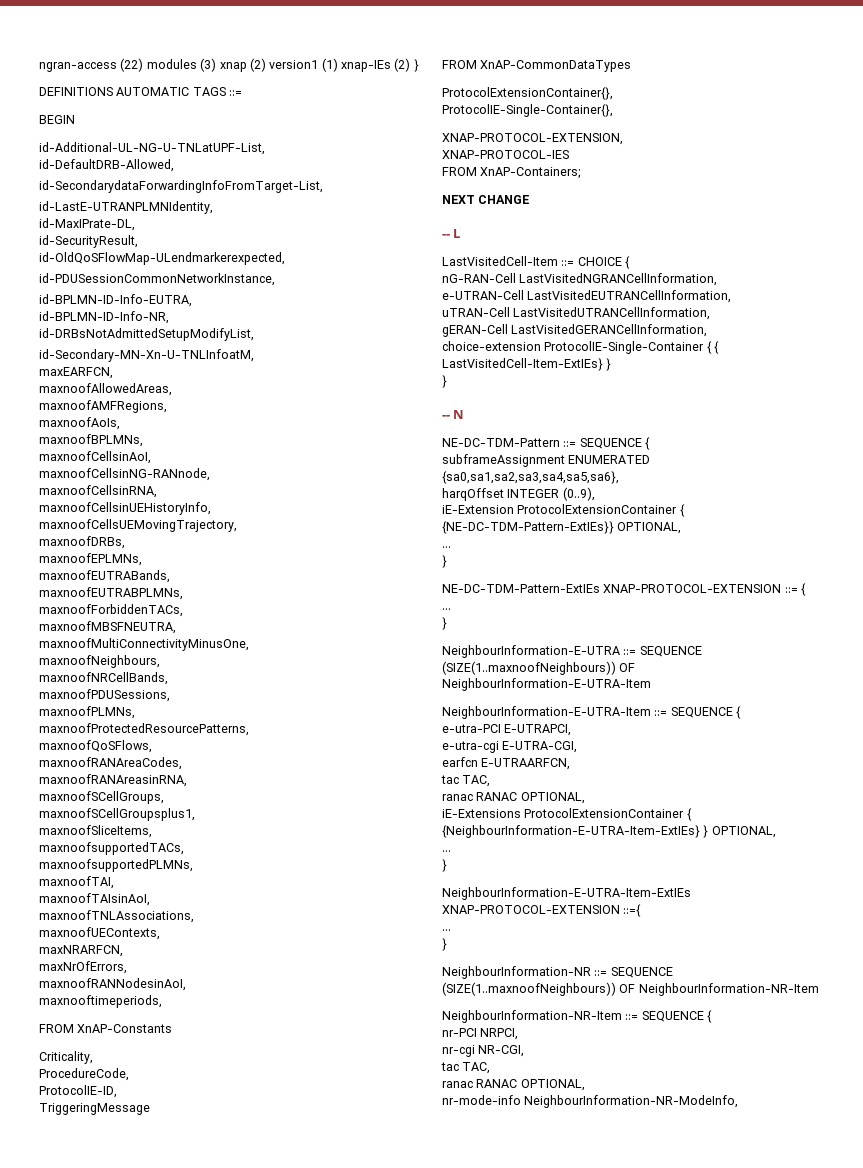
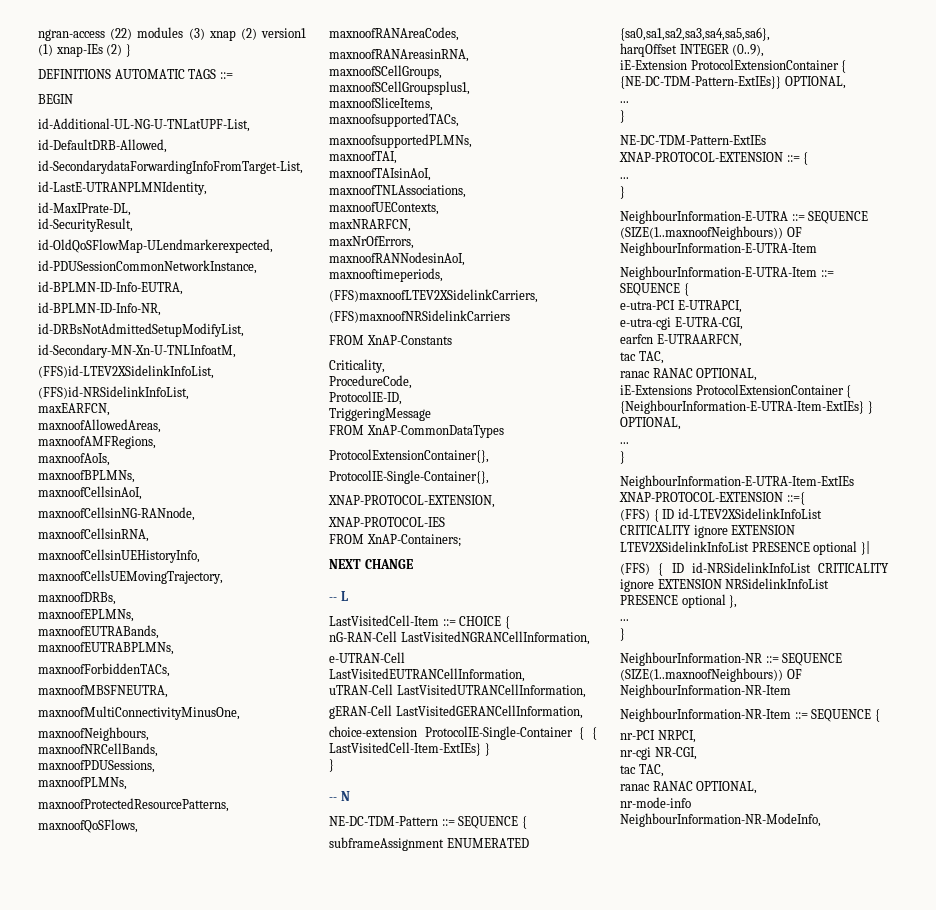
(254, 355) none -> [38,365,214,379] [38,386,189,400] // (FFS)id-LTEV2XSidelinkInfoList, // (FFS)id-NRSidelinkInfoList,
(162, 1001) none -> [329,289,538,303] [329,310,510,323] // (FFS)maxnoofLTEV2XSidelinkCarriers, // (FFS)maxnoofNRSidelinkCarriers
(642, 910) none -> [620,508,822,522] [620,525,796,538] [620,541,870,555] [620,562,889,576] [620,578,830,592] [620,594,738,608] // (FFS) { ID id-LTEV2XSidelinkInfoList CRITICALITY ignore EXTENSION LTEV2XSidelinkInfoList PRESENCE optional }| // (FFS) { ID id-NRSidelinkInfoList CRITICALITY ignore EXTENSION NRSidelinkInfoList PRESENCE optional },

